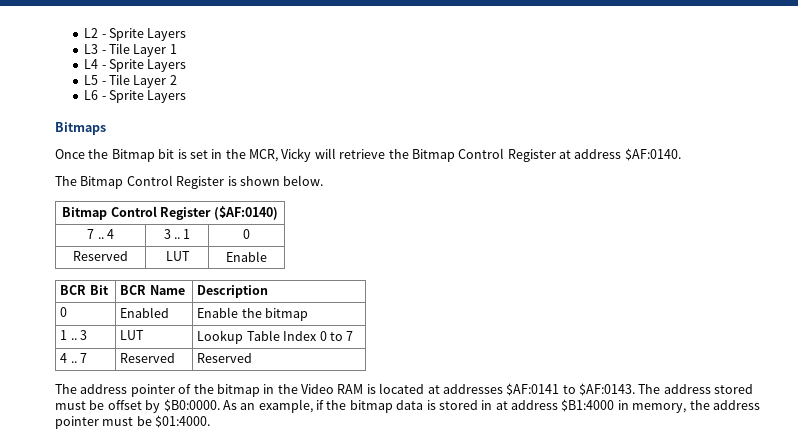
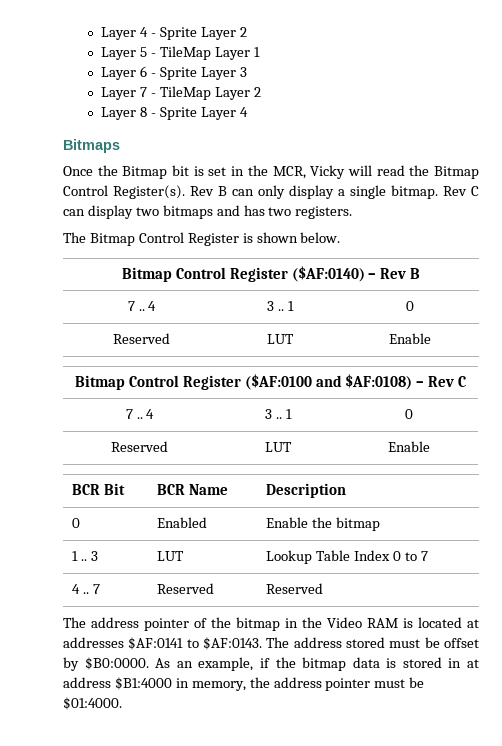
[84,28,187,41] [84,43,177,57] [84,59,187,72] [84,74,177,88] [84,90,187,103] L2 - Sprite Layers // L3 - Tile Layer 1 // L4 - Sprite Layers // L5 - Tile Layer 2 // L6 - Sprite Layers -> [101,27,247,40] [101,46,260,60] [101,66,247,80] [101,86,261,100] [101,107,248,120] Layer 4 - Sprite Layer 2 // Layer 5 - TileMap Layer 1 // Layer 6 - Sprite Layer 3 // Layer 7 - TileMap Layer 2 // Layer 8 - Sprite Layer 4
[339,149,386,159] retrieve -> [376,165,405,176] read
[507,148,681,162] Register at address $AF:0140. -> [113,185,479,199] [63,205,353,219] Register(s). Rev B can only display a single bitmap. Rev C can display two bitmaps and has two registers.
(278, 213) none -> [368,268,421,279] [127,301,157,311] [267,301,294,311] [405,301,414,311] [113,333,170,344] [267,334,294,344] [388,333,431,344] [74,374,467,390] – Rev B // 7 .. 4 | 3 .. 1 | 0 // Reserved | LUT | Enable // Bitmap Control Register ($AF:0100 and $AF:0108) – Rev C

